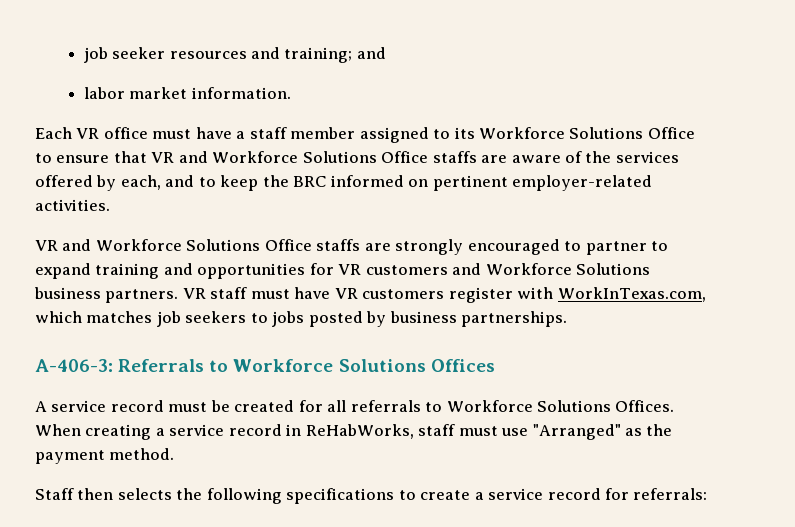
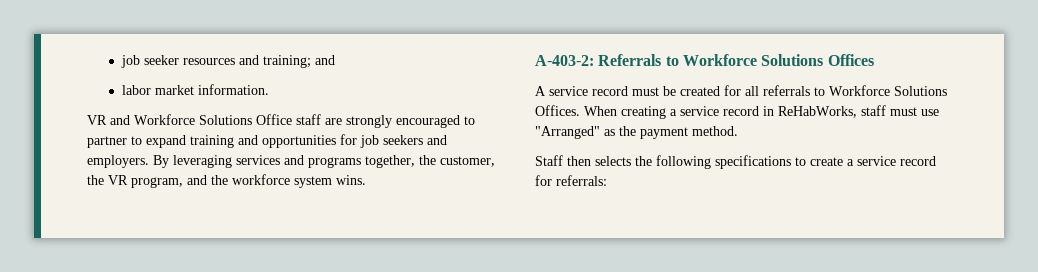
[35,127,695,143] [35,151,679,163] [35,175,653,191] [35,199,110,211] [35,239,361,251] Each VR office must have a staff member assigned to its Workforce Solutions Office to ensure that VR and Workforce Solutions Office staffs are aware of the services offered by each, and to keep the BRC informed on pertinent employer-related activities. // VR and Workforce Solutions Office staffs -> [87,114,321,125] VR and Workforce Solutions Office staff
[338,263,651,275] [34,287,706,303] [35,311,568,327] [35,359,113,372] VR customers and Workforce Solutions business partners. VR staff must have VR customers register with WorkInTexas.com, which matches job seekers to jobs posted by business partnerships. // A-406-3: -> [360,135,447,148] [87,155,495,168] [87,174,366,188] [535,55,594,66] job seekers and employers. By leveraging services and programs together, the customer, the VR program, and the workforce system wins. // A-403-2:

